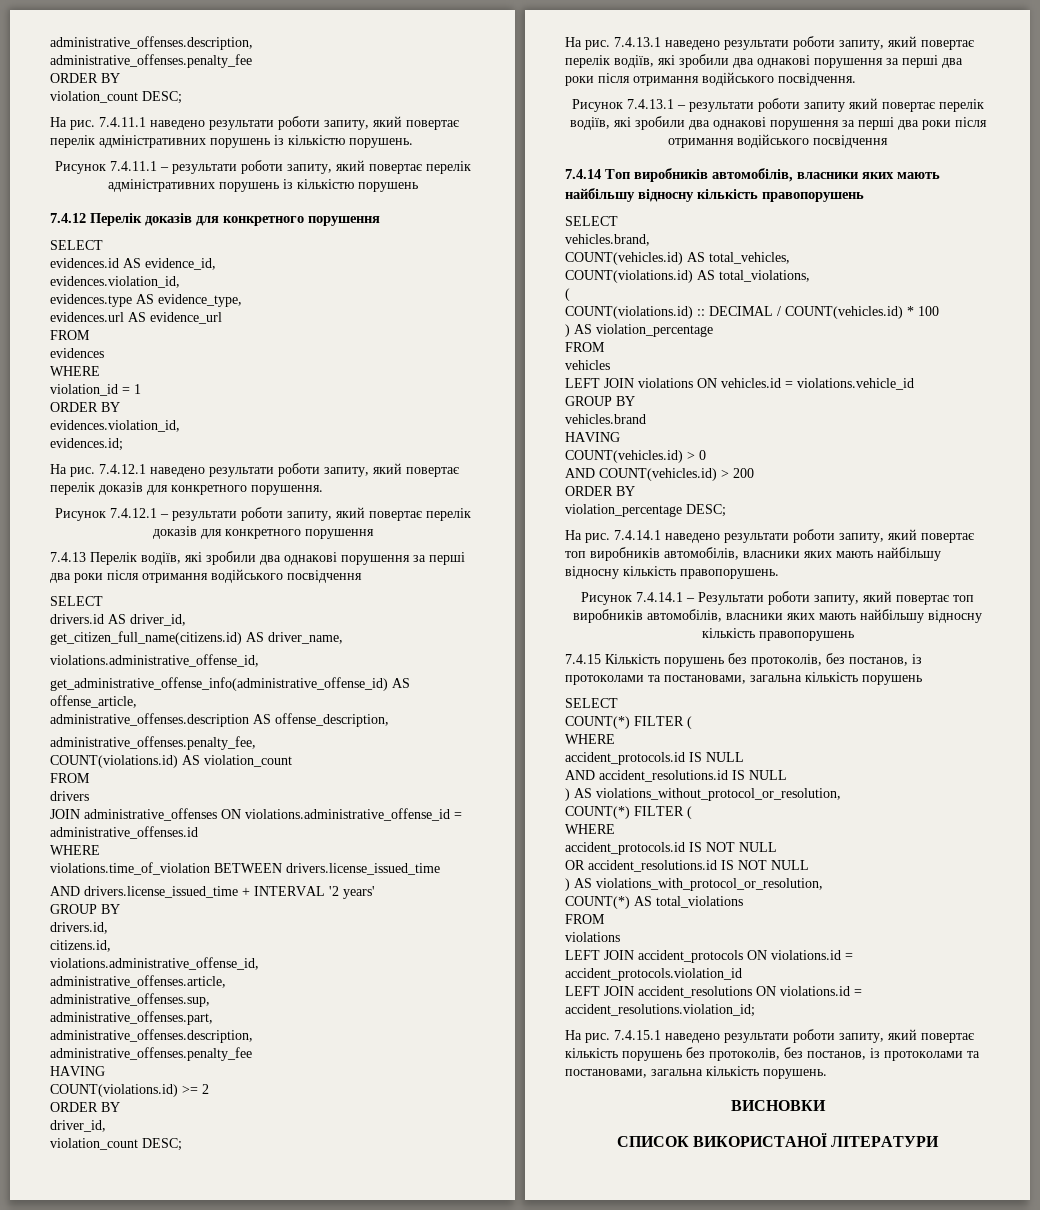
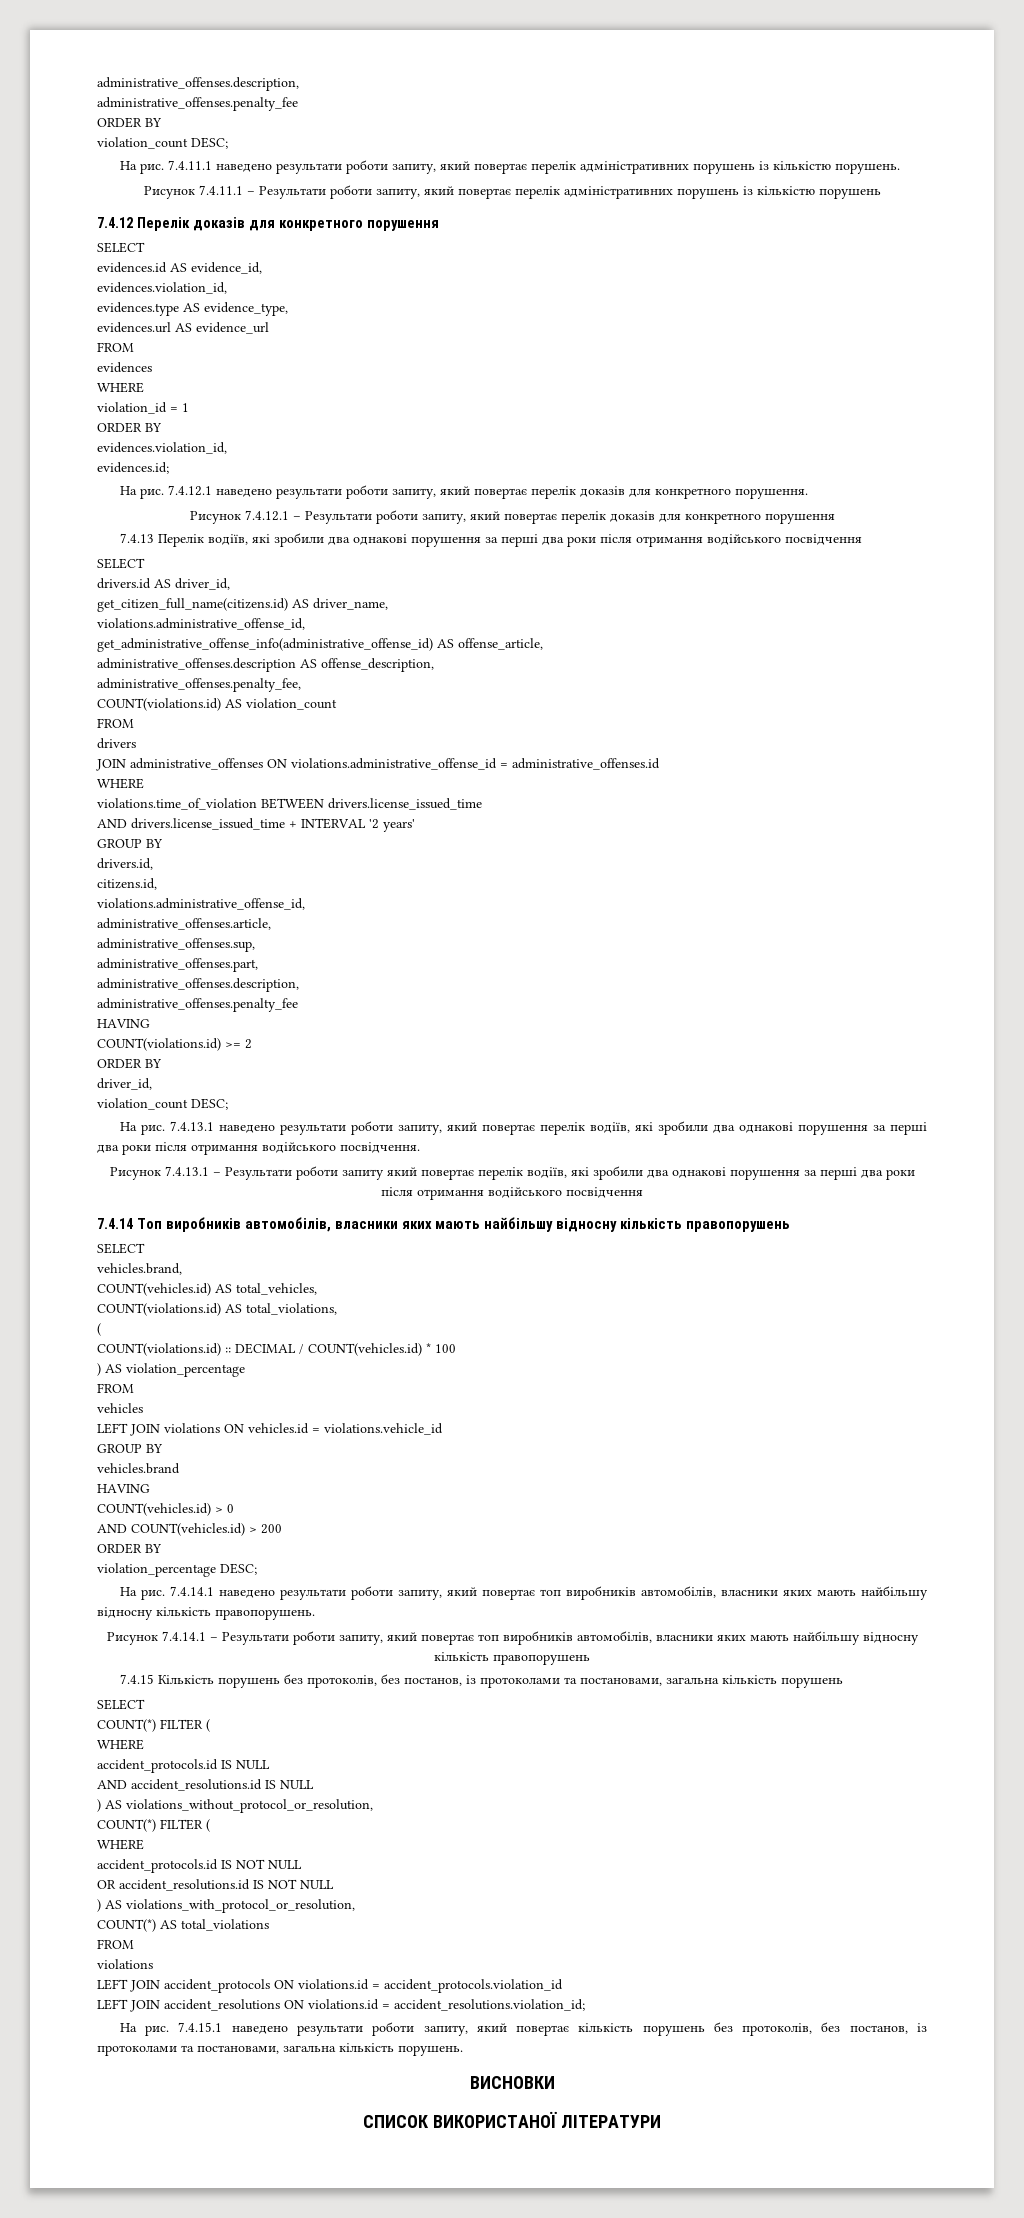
[171,164,237,174] результати -> [258,186,326,199] Результати
[171,511,237,521] результати -> [304,511,372,524] Результати
[688,102,754,112] результати -> [224,1167,292,1180] Результати

